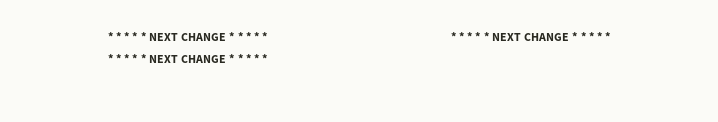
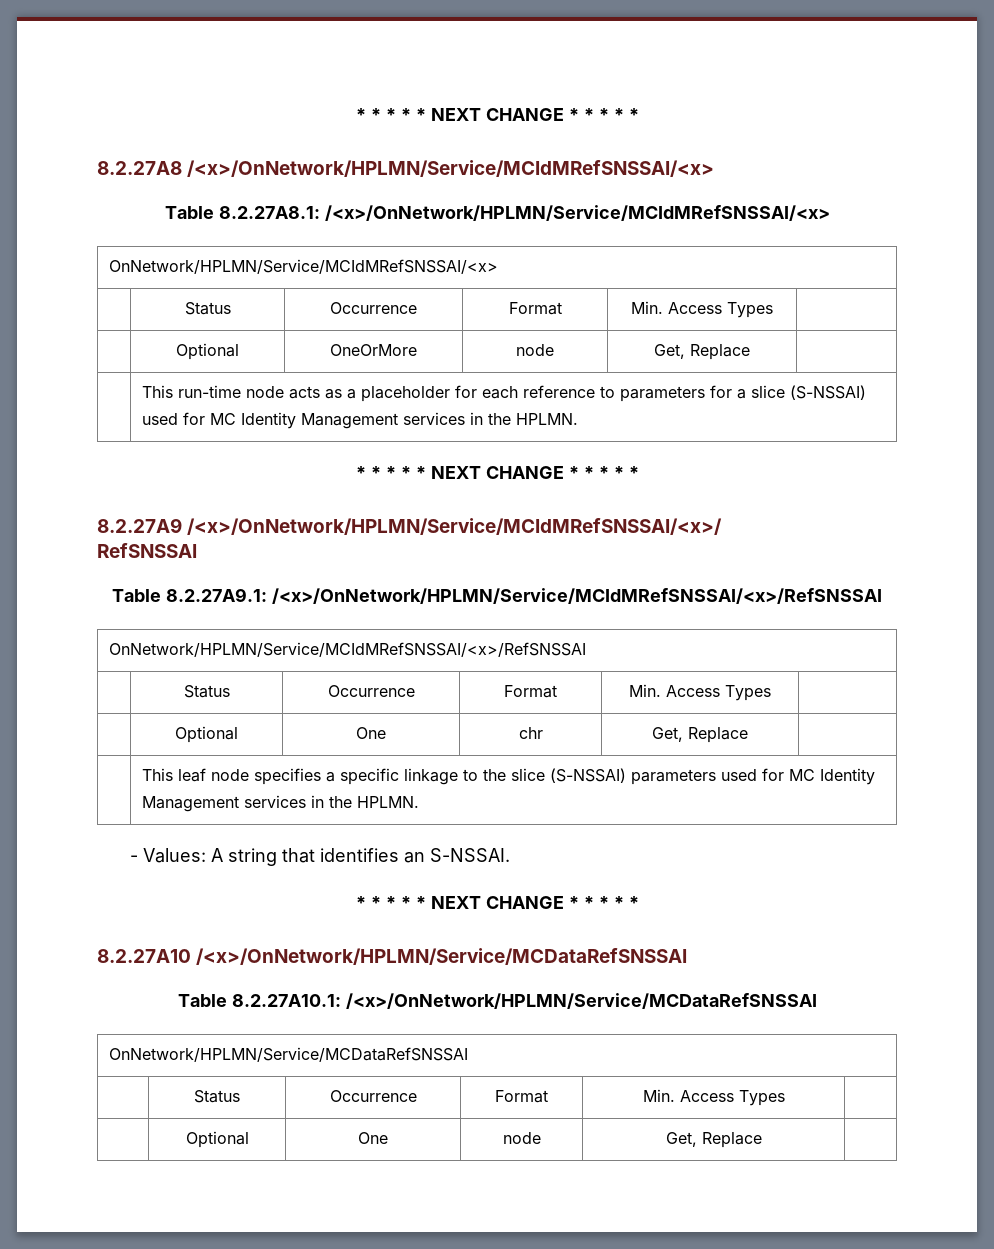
(269, 36) none -> [97,160,715,177] [164,205,830,221] [109,259,499,274] [184,302,231,315] [330,302,417,314] [508,302,562,315] [631,301,773,318] [176,343,239,360] [330,344,417,356] [516,344,554,356] [654,344,750,360] [142,385,867,402] [142,412,579,429] // 8.2.27A8 /<x>/OnNetwork/HPLMN/Service/MCIdMRefSNSSAI/<x> // Table 8.2.27A8.1: /<x>/OnNetwork/HPLMN/Service/MCIdMRefSNSSAI/<x> // OnNetwork/HPLMN/Service/MCIdMRefSNSSAI/<x> // | Status | Occurrence | Format | Min. Access Types | // | Optional | OneOrMore | node | Get, Replace | // | This run-time node acts as a placeholder for each reference to parameters for a slice (S-NSSAI) used for MC Identity Management services in the HPLMN.
(269, 58) none -> [97,518,723,535] [97,543,197,558] [112,588,882,604] [109,642,587,657] [183,685,230,698] [327,685,415,697] [504,685,557,698] [629,684,771,701] [175,726,238,743] [356,727,386,739] [518,727,543,739] [652,727,748,743] [142,768,876,785] [142,795,420,812] [130,848,511,866] // 8.2.27A9 /<x>/OnNetwork/HPLMN/Service/MCIdMRefSNSSAI/<x>/ // RefSNSSAI // Table 8.2.27A9.1: /<x>/OnNetwork/HPLMN/Service/MCIdMRefSNSSAI/<x>/RefSNSSAI // OnNetwork/HPLMN/Service/MCIdMRefSNSSAI/<x>/RefSNSSAI // | Status | Occurrence | Format | Min. Access Types | // | Optional | One | chr | Get, Replace | // | This leaf node specifies a specific linkage to the slice (S-NSSAI) parameters used for MC Identity Management services in the HPLMN. // - Values: A string that identifies an S-NSSAI.
(612, 36) none -> [97,948,688,965] [177,993,817,1009] [109,1047,469,1062] [194,1090,240,1103] [329,1090,417,1102] [495,1090,548,1103] [642,1089,785,1106] [185,1131,249,1148] [358,1132,388,1144] [502,1132,541,1144] [665,1132,762,1148] // 8.2.27A10 /<x>/OnNetwork/HPLMN/Service/MCDataRefSNSSAI // Table 8.2.27A10.1: /<x>/OnNetwork/HPLMN/Service/MCDataRefSNSSAI // OnNetwork/HPLMN/Service/MCDataRefSNSSAI // | Status | Occurrence | Format | Min. Access Types | // | Optional | One | node | Get, Replace |

